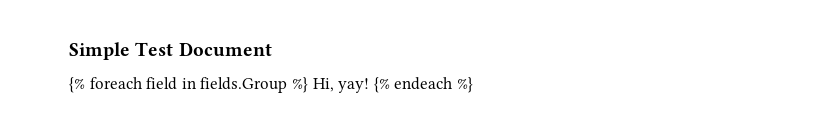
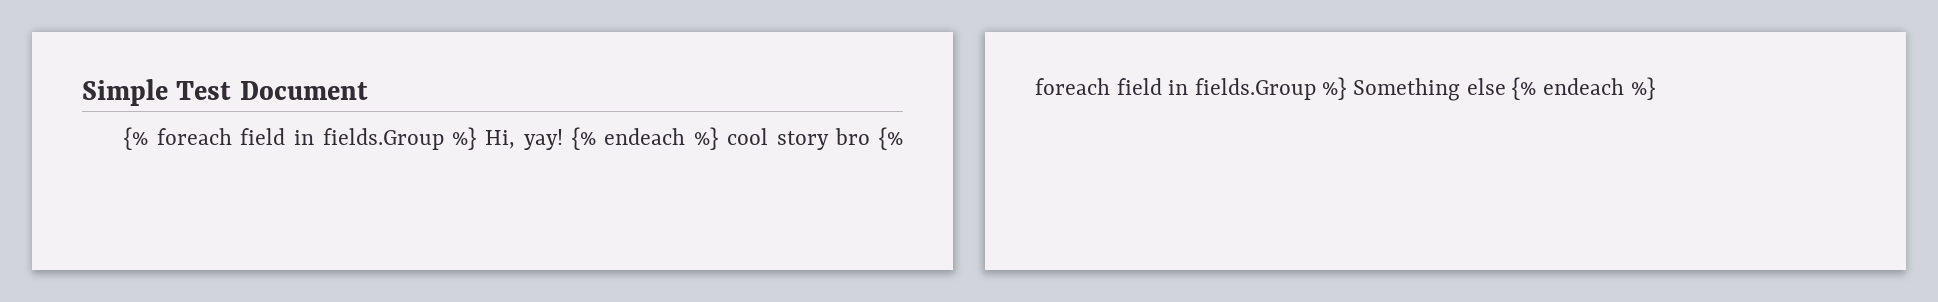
(473, 85) none -> [726,127,904,150] [1035,77,1655,101] cool story bro {% foreach field in fields.Group %} Something else {% endeach %}

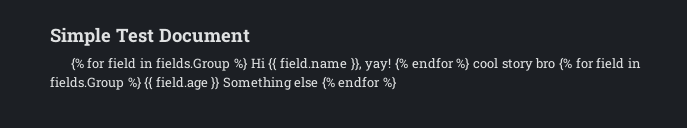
[156,127,516,150] foreach field in fields.Group %} Hi, -> [87,57,362,71] for field in fields.Group %} Hi {{ field.name }},
[604,128,686,145] endeach -> [411,57,454,69] endfor
[1035,77,1347,100] foreach field in fields.Group %} -> [575,57,642,69] [50,76,221,90] for field in fields.Group %} {{ field.age }}
[1542,78,1624,95] endeach -> [338,76,381,88] endfor

